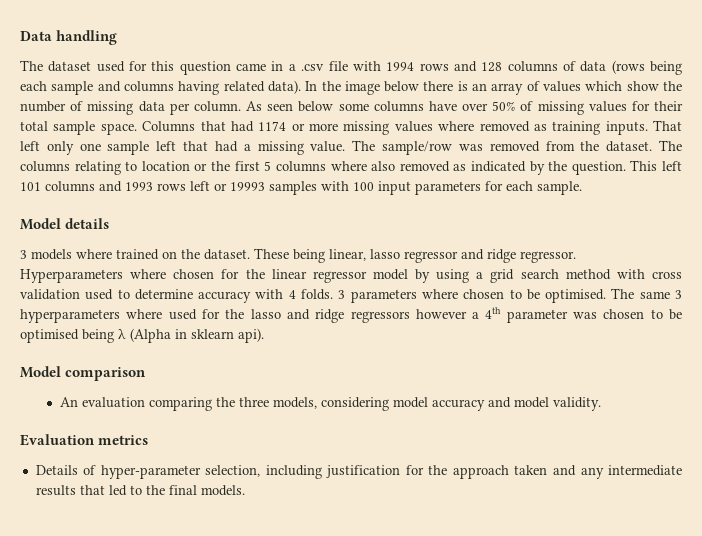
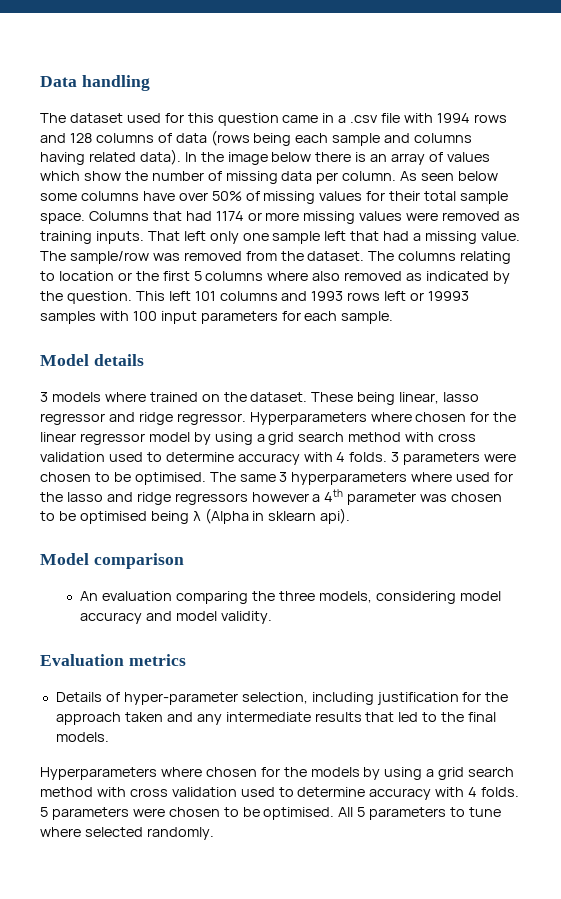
[438,121,475,131] where -> [406,212,439,221] were
[421,289,458,299] where -> [484,453,517,462] were
(245, 490) none -> [40,767,515,780] [40,787,520,800] [40,807,502,820] [40,827,214,840] // Hyperparameters where chosen for the models by using a grid search method with cross validation used to determine accuracy with 4 folds. 5 parameters were chosen to be optimised. All 5 parameters to tune where selected randomly.

